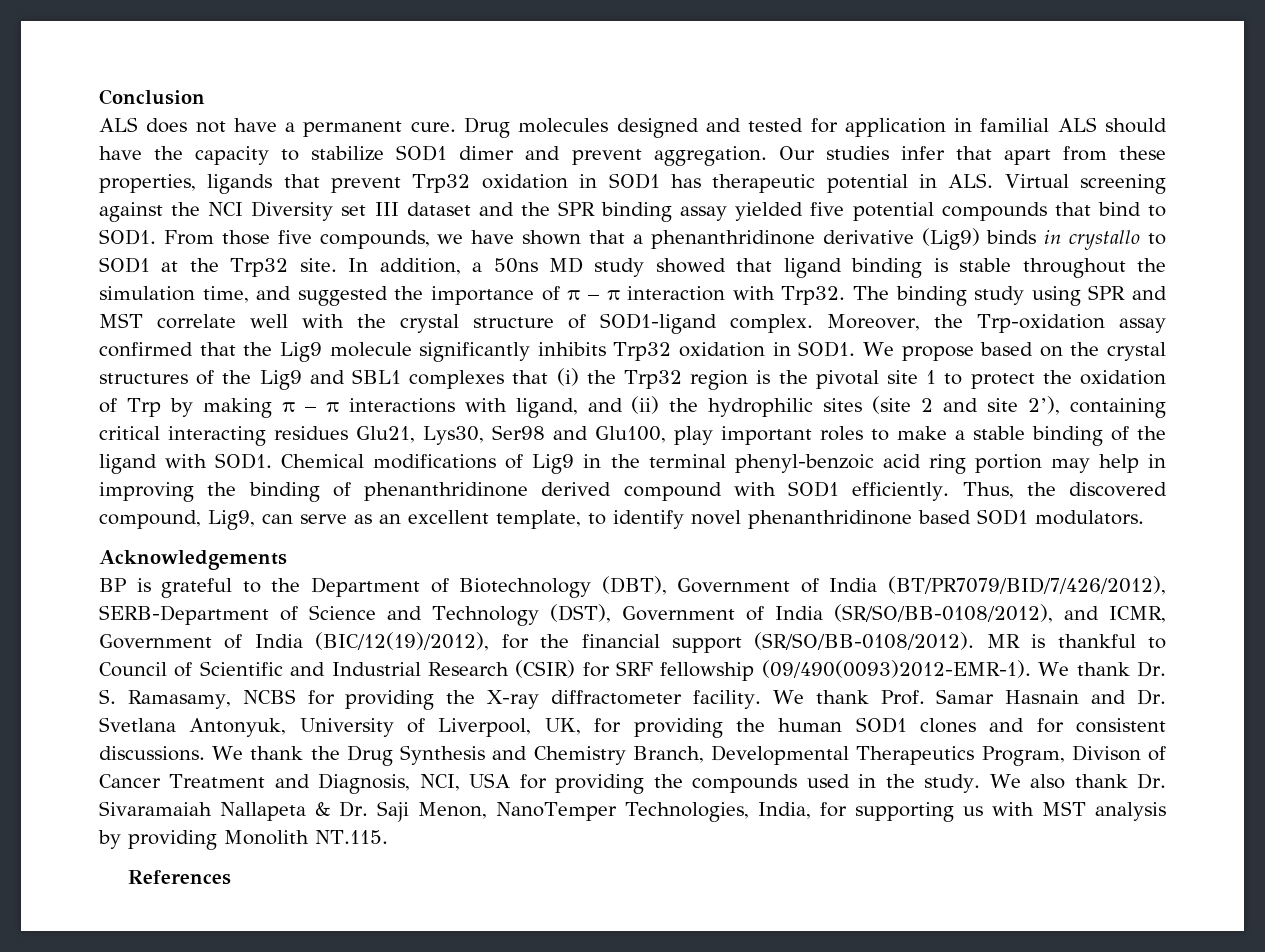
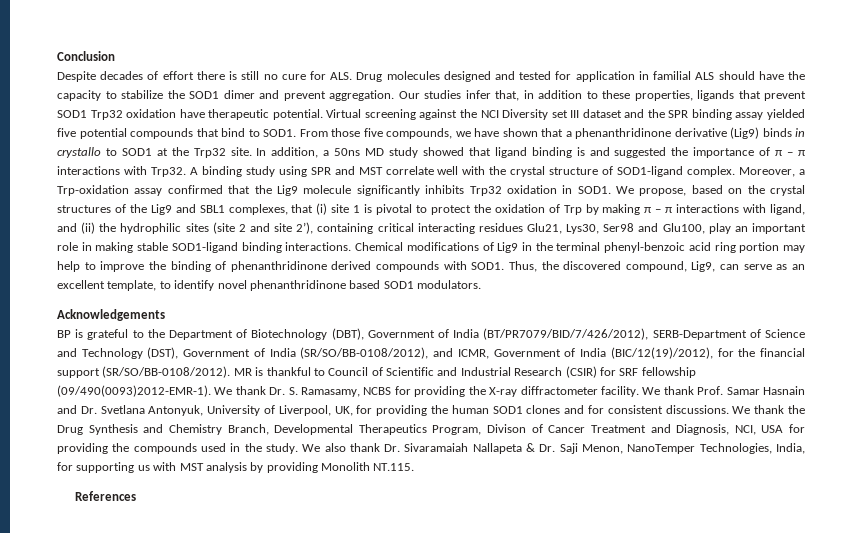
[99,117,456,137] ALS does not have a permanent cure. -> [57,71,353,82] Despite decades of effort there is still no cure for ALS.
(385, 153) none -> [167,90,185,99] the
[955,146,1107,165] that apart from -> [495,90,598,101] that, in addition to
[412,173,994,193] Trp32 oxidation in SOD1 has therapeutic potential in ALS. -> [57,109,323,120] SOD1 Trp32 oxidation have therapeutic potential.
[959,258,1166,278] [99,286,249,303] stable throughout the simulation time, -> (585, 151) none
[627,286,726,301] interaction -> [57,166,120,175] interactions
[852,286,889,300] The -> [189,167,198,175] A
[934,314,964,328] the -> [799,169,806,175] a
[901,346,974,361] propose -> [639,188,687,196] propose,
[409,370,505,389] complexes -> [228,204,288,215] complexes,
[586,370,937,390] the Trp32 region is the pivotal site 1 -> [331,204,413,215] site 1 is pivotal
[720,426,1167,446] [99,453,273,474] important roles to make a stable binding of the ligand with SOD1. -> [734,223,806,234] [57,242,352,253] an important role in making stable SOD1-ligand binding interactions.
[1148,454,1166,468] [99,482,194,502] in improving -> [84,261,145,272] to improve
[623,481,950,501] compound with SOD1 efficiently. -> [376,261,505,272] compounds with SOD1.

